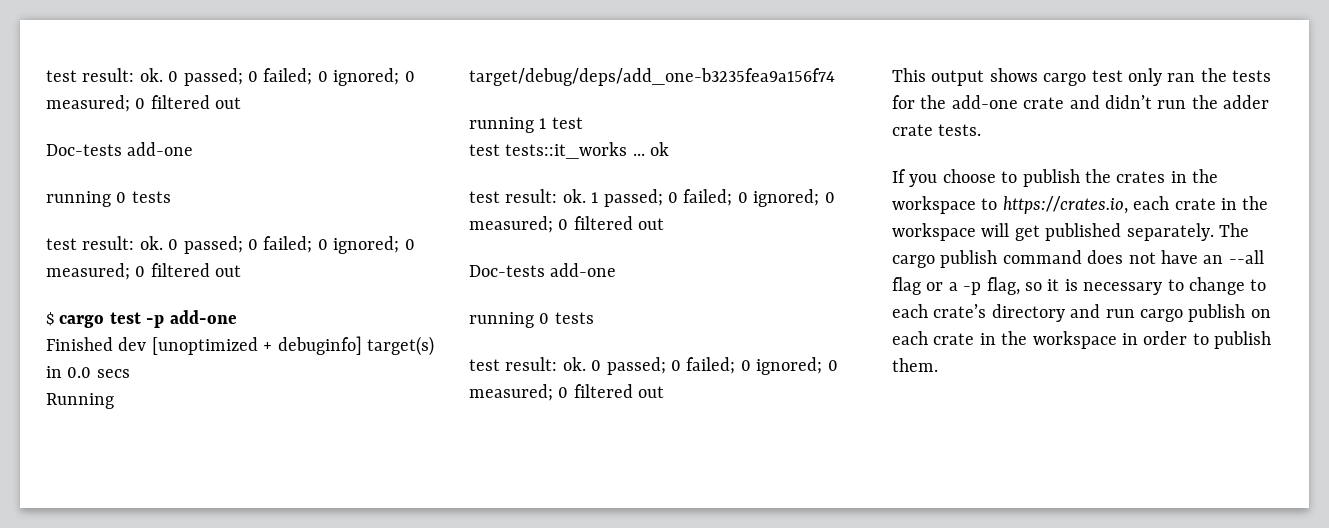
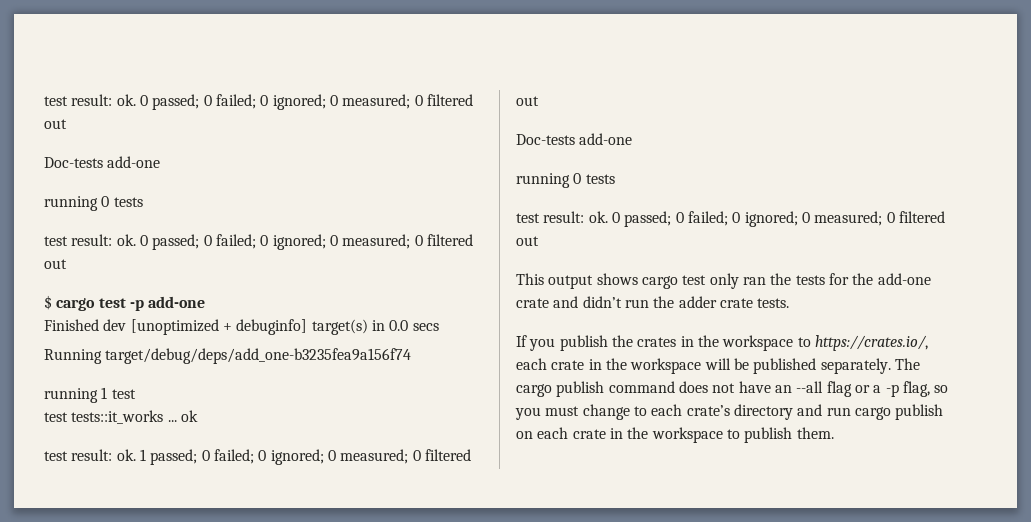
[942,169,1018,183] choose to -> (556, 344) none
[1002,196,1128,214] https://crates.io, -> [814,335,928,351] https://crates.io/,
[1014,225,1040,241] get -> [733,358,749,370] be
[1047,279,1184,295] it is necessary to -> [515,406,580,420] you must
[1122,331,1188,345] in order -> (723, 435) none

